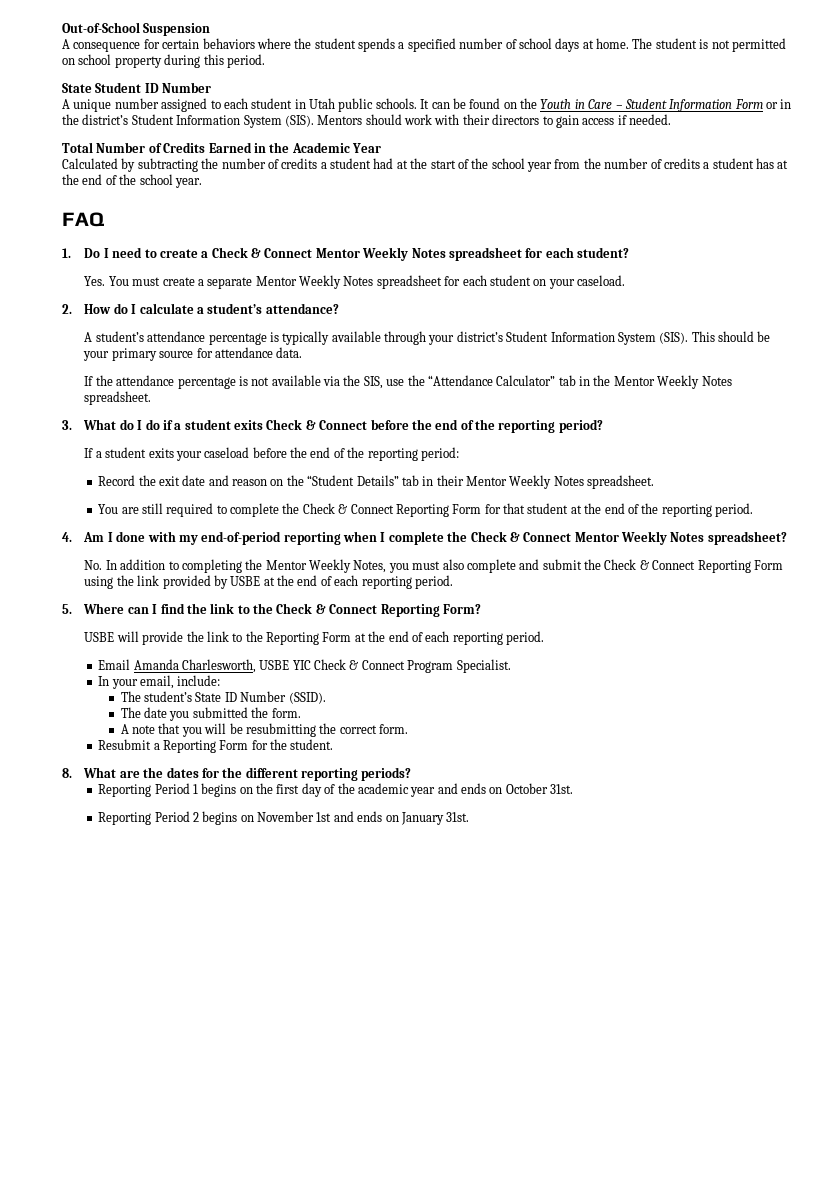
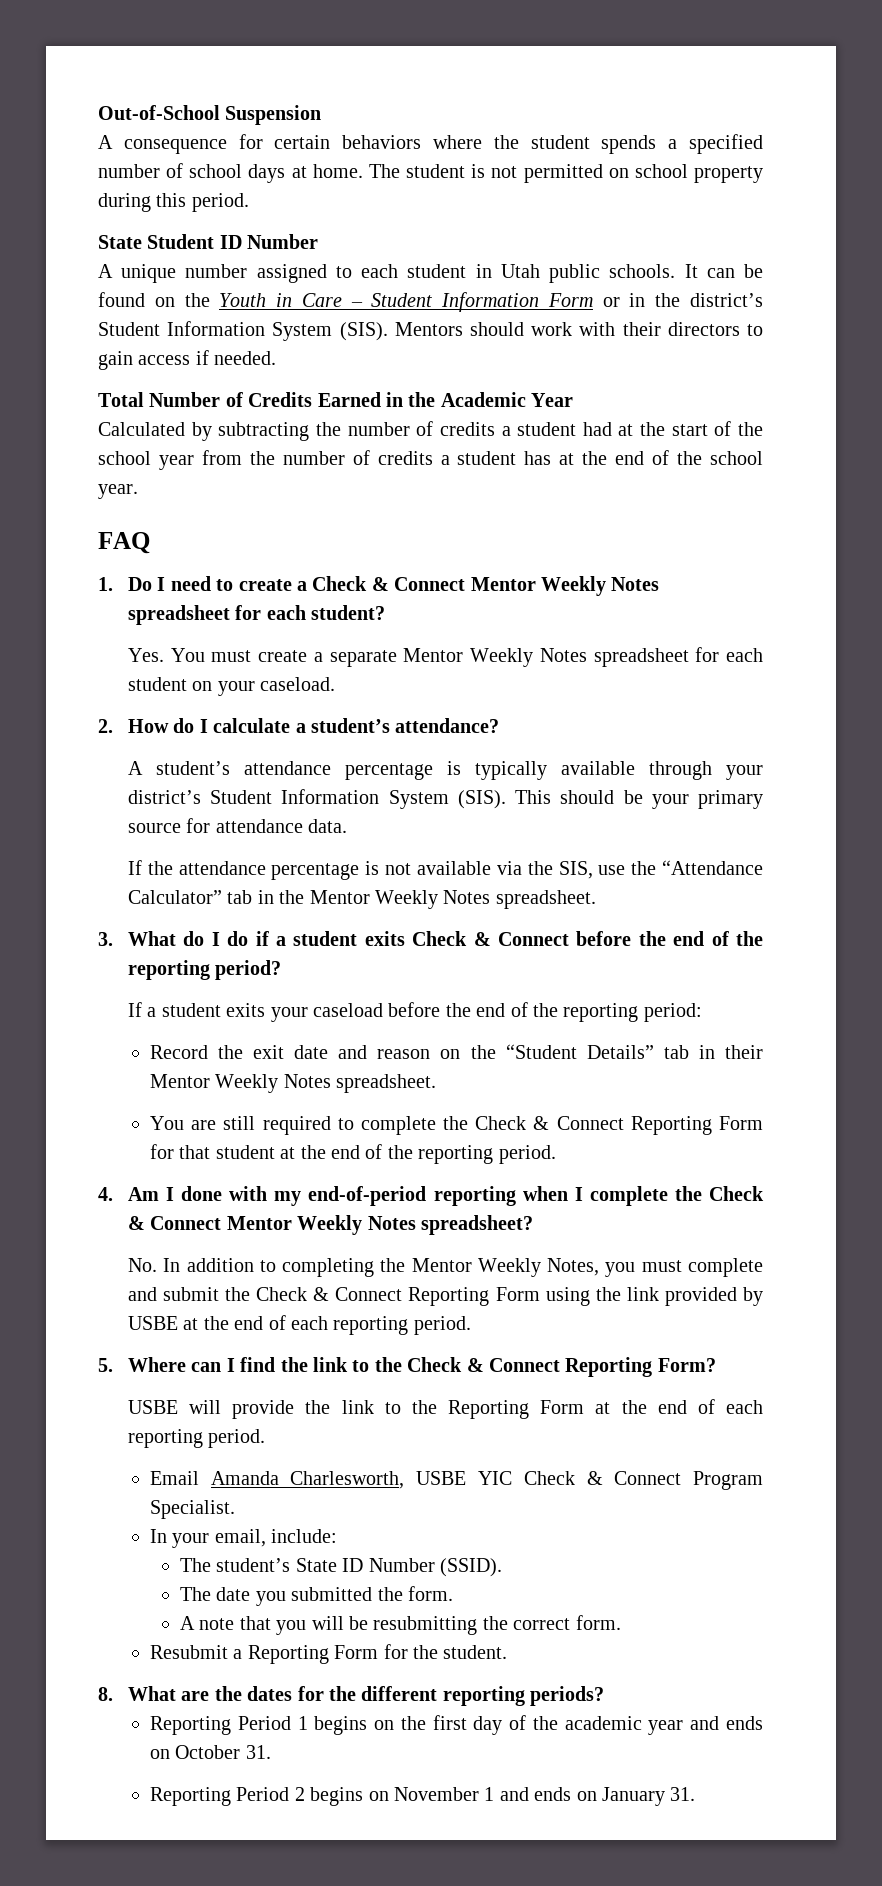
[442,559,464,570] also -> (682, 1266) none
[550,784,574,794] 31st. -> [245,1745,271,1759] 31.
[316,812,332,822] 1st -> [484,1787,495,1801] 1
[446,812,470,822] 31st. -> [670,1787,696,1801] 31.

